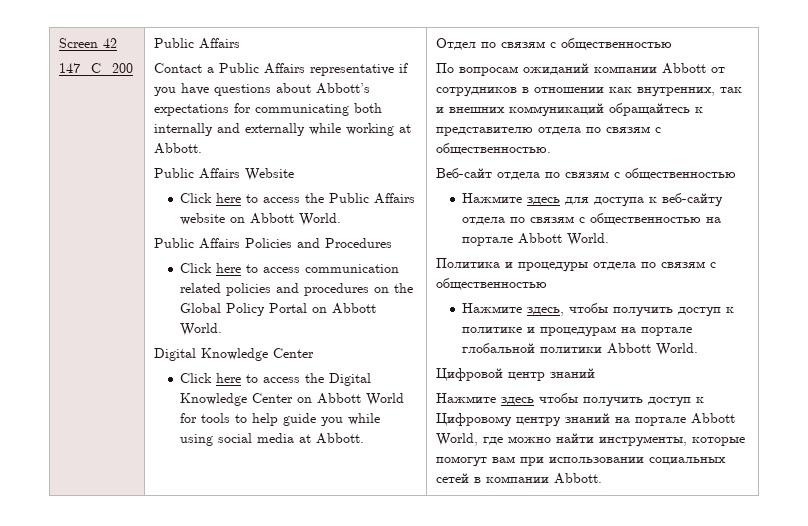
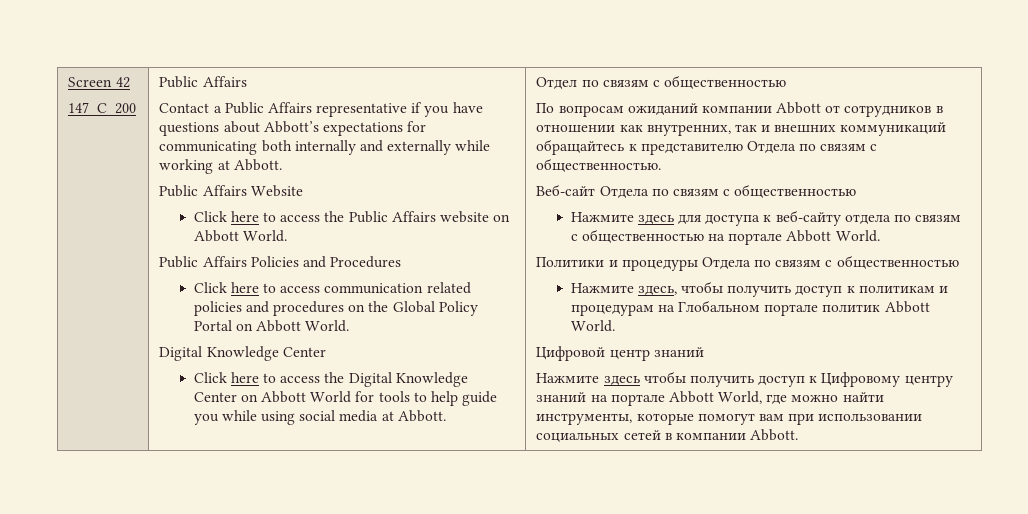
[538,127,582,135] отдела -> [746,141,796,154] Отдела
[497,172,541,180] отдела -> [599,186,649,199] Отдела
[436,258,501,268] Политика -> [536,257,605,267] Политики
[593,262,637,270] отдела -> [701,257,751,270] Отдела
[462,327,523,333] политике -> [858,285,935,293] политикам
[641,327,693,336] [462,343,603,353] портале глобальной политики -> [678,300,881,316] Глобальном портале политик

